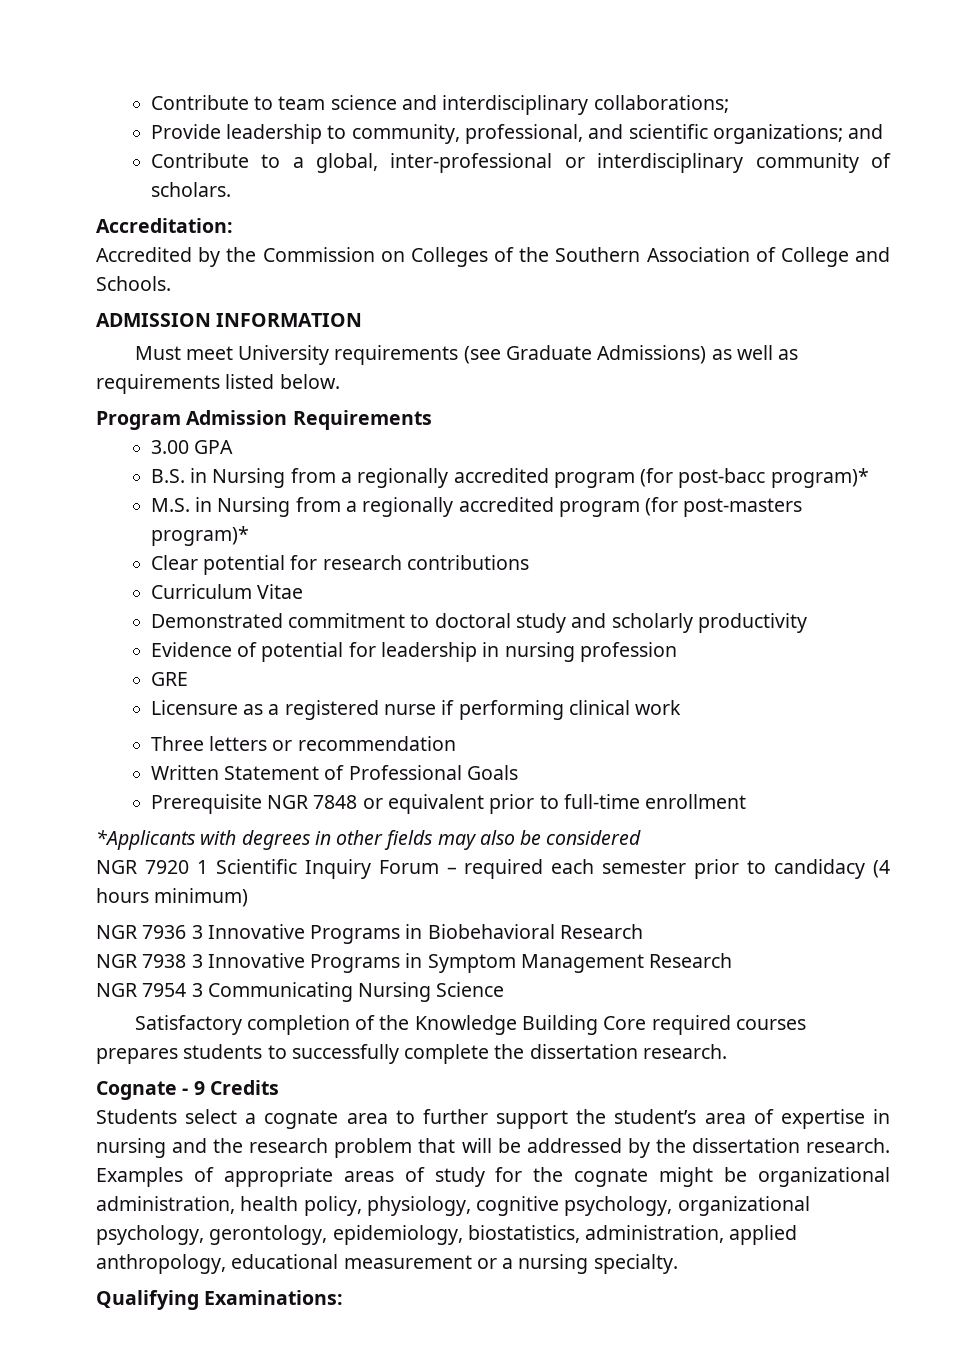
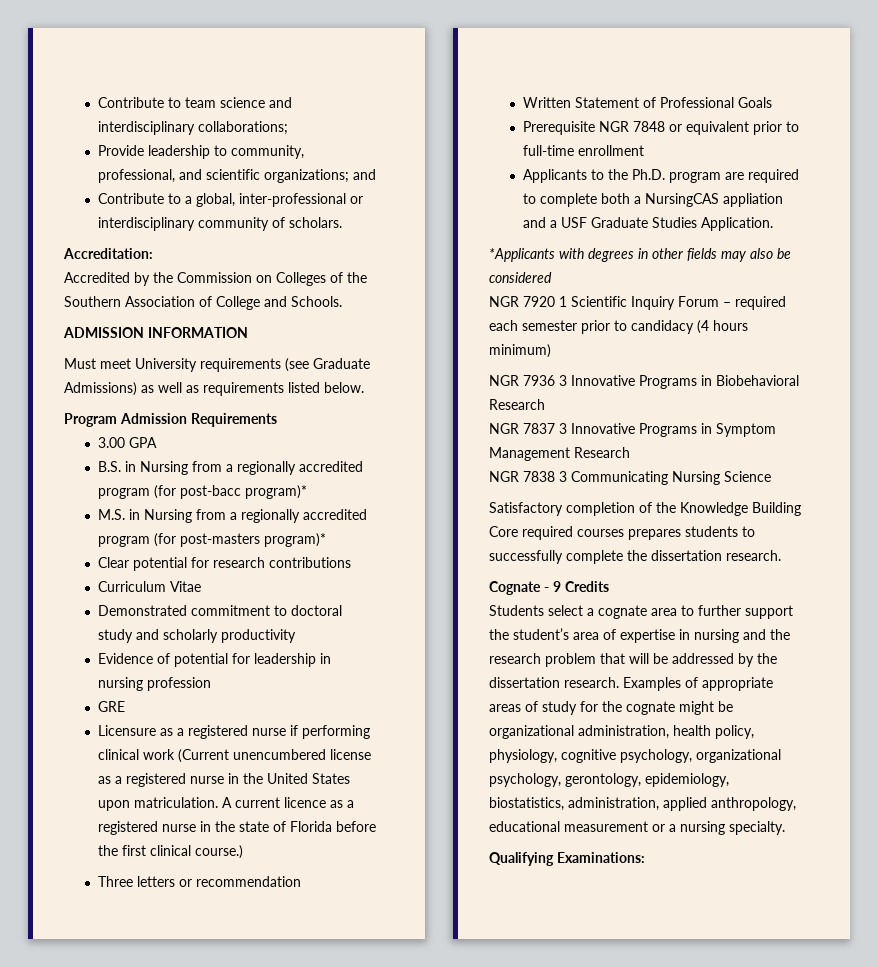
(682, 707) none -> [177,749,371,763] [97,773,350,787] [97,797,354,811] [97,821,376,835] [97,845,243,859] (Current unencumbered license as a registered nurse in the United States upon matriculation. A current licence as a registered nurse in the state of Florida before the first clinical course.)
(747, 801) none -> [522,169,799,183] [522,193,783,207] [522,217,773,231] // Applicants to the Ph.D. program are required to complete both a NursingCAS appliation and a USF Graduate Studies Application.
[142,954,187,968] 7938 -> [523,423,555,434] 7837
[142,983,187,997] 7954 -> [523,471,555,482] 7838

